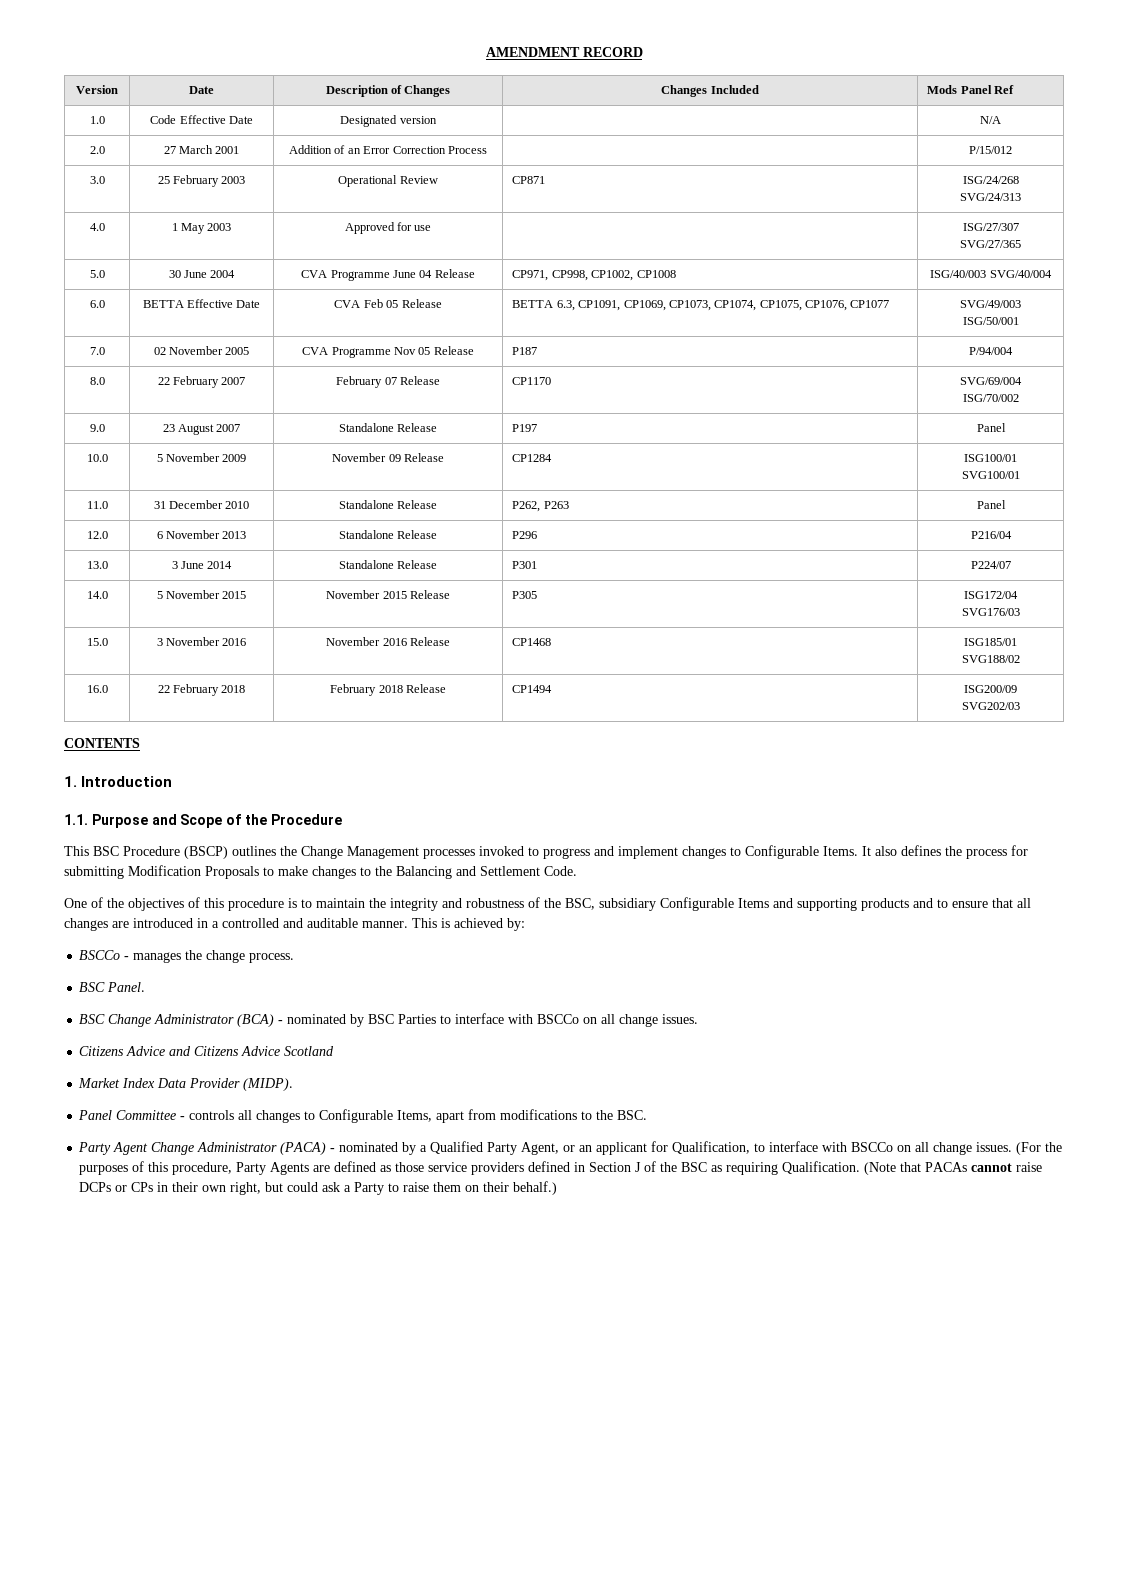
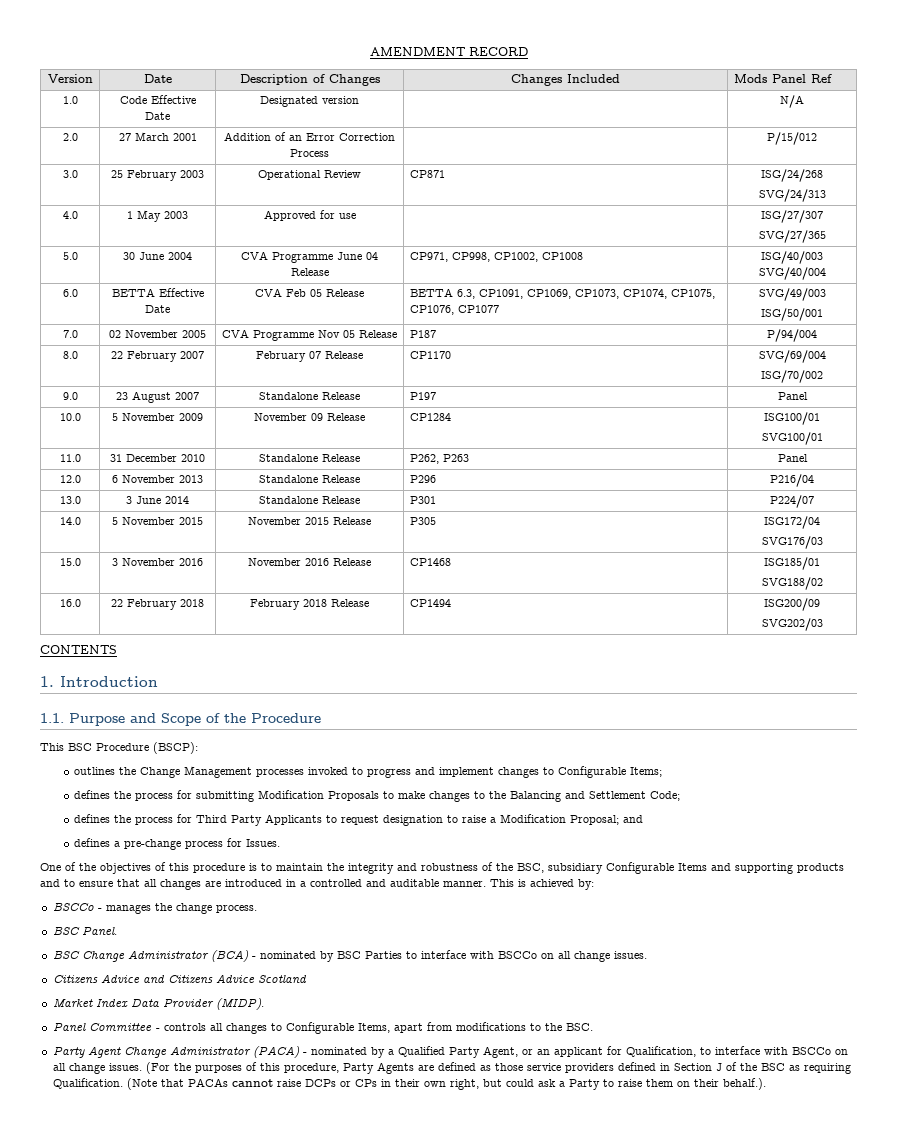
[184,846,228,859] (BSCP) -> [153,742,198,754] (BSCP): //
[823,846,897,856] Items. It also -> [630,767,663,777] Items; //
[544,866,577,876] Code. -> [650,791,681,801] [74,814,644,826] [74,838,281,850] Code; // defines the process for Third Party Applicants to request designation to raise a Modification Proposal; and // defines a pre-change process for Issues.
[513,1181,558,1195] behalf.) -> [722,1078,766,1090] behalf.).

